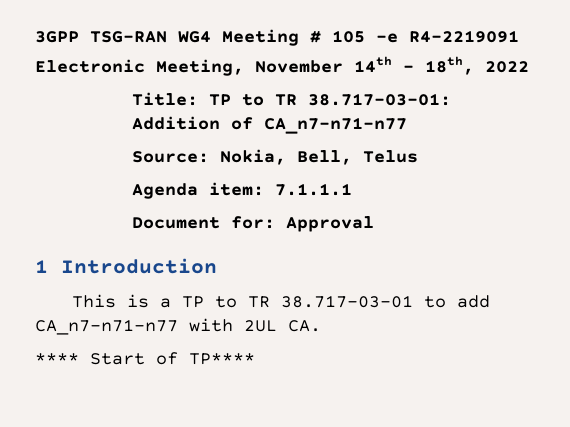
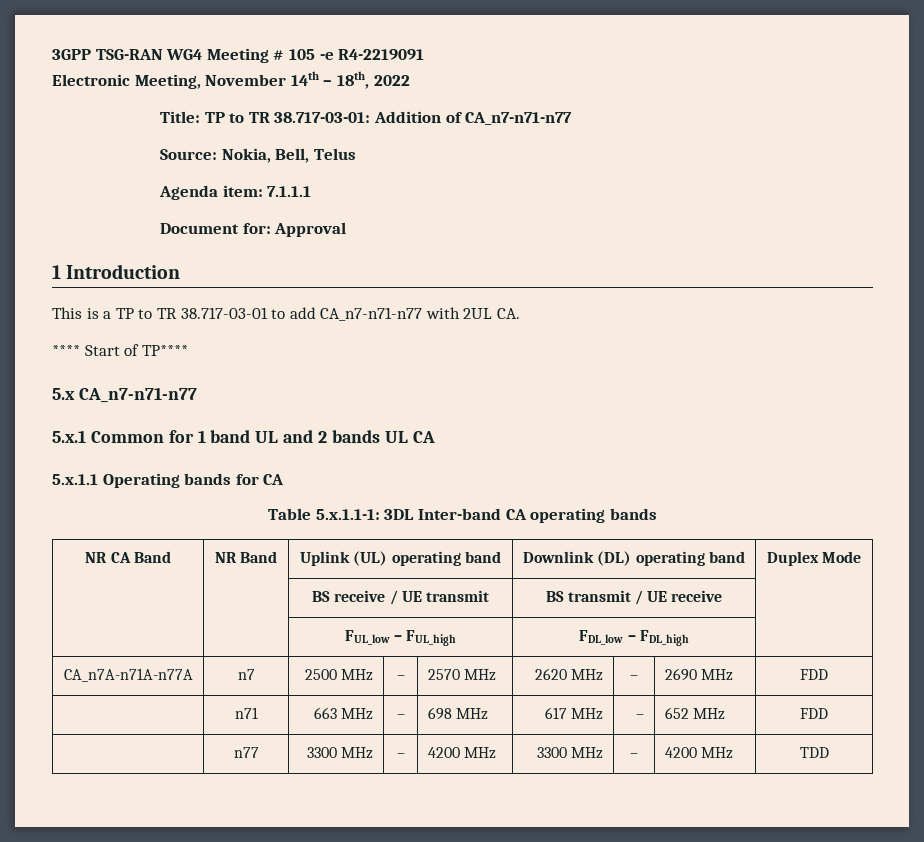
(255, 359) none -> [52,387,197,403] [52,430,435,443] [52,473,285,488] [268,508,657,523] [85,551,171,563] [214,551,278,563] [300,551,501,566] [523,551,745,566] [766,551,862,566] [312,590,489,605] [545,590,723,605] [344,630,457,646] [579,630,689,646] [63,668,193,682] [237,669,255,680] [305,669,374,681] [396,675,405,680] [427,669,496,681] [535,668,604,681] [630,675,638,680] [664,668,733,681] [800,669,828,680] [234,707,258,719] [314,707,374,720] [396,714,405,719] [427,707,488,720] [545,707,604,720] [636,714,645,719] [664,707,725,720] [800,708,828,719] [233,747,259,758] [307,747,374,759] [396,753,405,758] [427,747,496,759] [537,747,604,759] [630,753,638,758] [664,747,733,759] [799,747,829,758] // 5.x CA_n7-n71-n77 // 5.x.1 Common for 1 band UL and 2 bands UL CA // 5.x.1.1 Operating bands for CA // Table 5.x.1.1-1: 3DL Inter-band CA operating bands // NR CA Band | NR Band | Uplink (UL) operating band | Downlink (DL) operating band | Duplex Mode // | | BS receive / UE transmit | BS transmit / UE receive | // | | FUL_low – FUL_high | FDL_low – FDL_high | // CA_n7A-n71A-n77A | n7 | 2500 MHz | – | 2570 MHz | 2620 MHz | – | 2690 MHz | FDD // | n71 | 663 MHz | – | 698 MHz | 617 MHz | – | 652 MHz | FDD // | n77 | 3300 MHz | – | 4200 MHz | 3300 MHz | – | 4200 MHz | TDD

